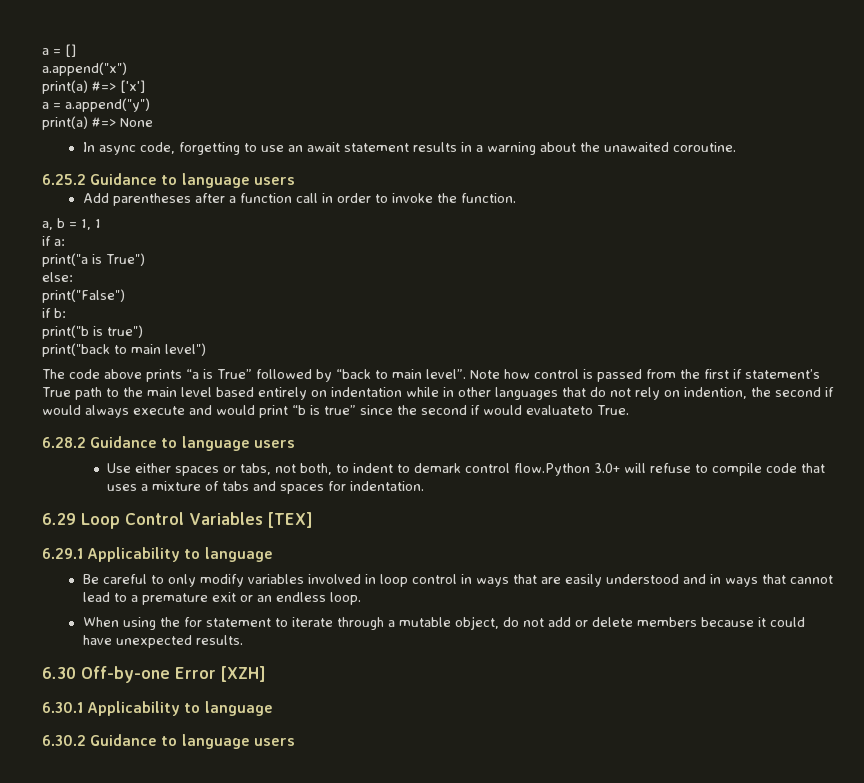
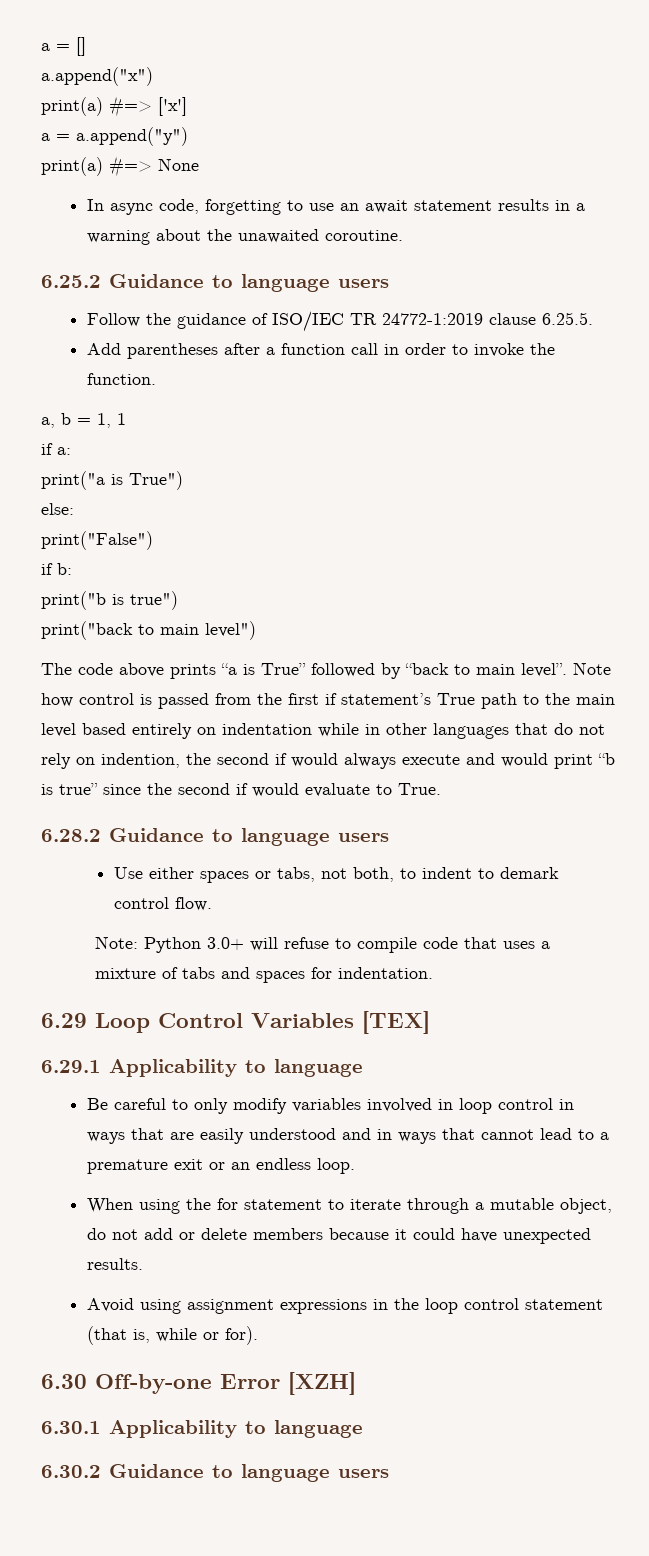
(295, 181) none -> [87,311,594,332] // Follow the guidance of ISO/IEC TR 24772-1:2019 clause 6.25.5.
[526,405,593,415] evaluateto -> [305,783,392,797] evaluate to
[514,463,591,476] flow.Python -> [174,897,212,911] [94,936,201,953] flow. // Note: Python
(243, 640) none -> [87,1298,604,1314] [87,1326,259,1345] // Avoid using assignment expressions in the loop control statement (that is, while or for).

